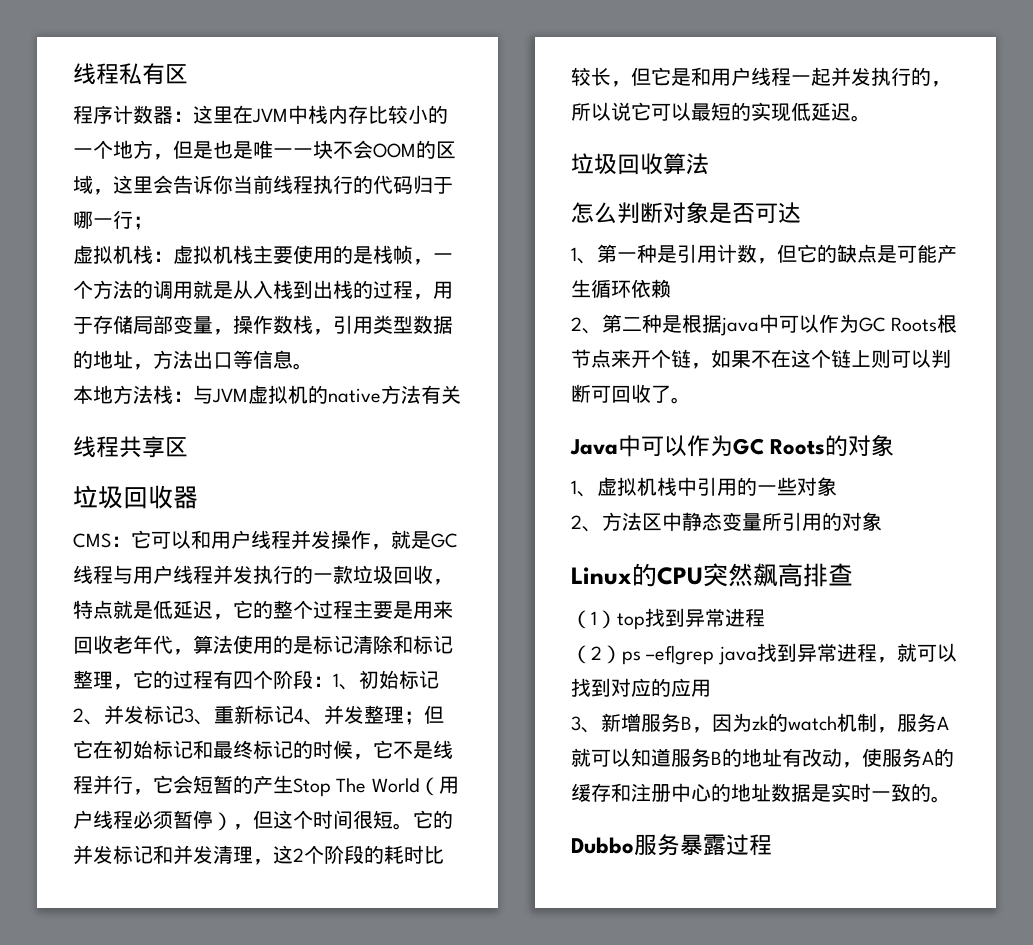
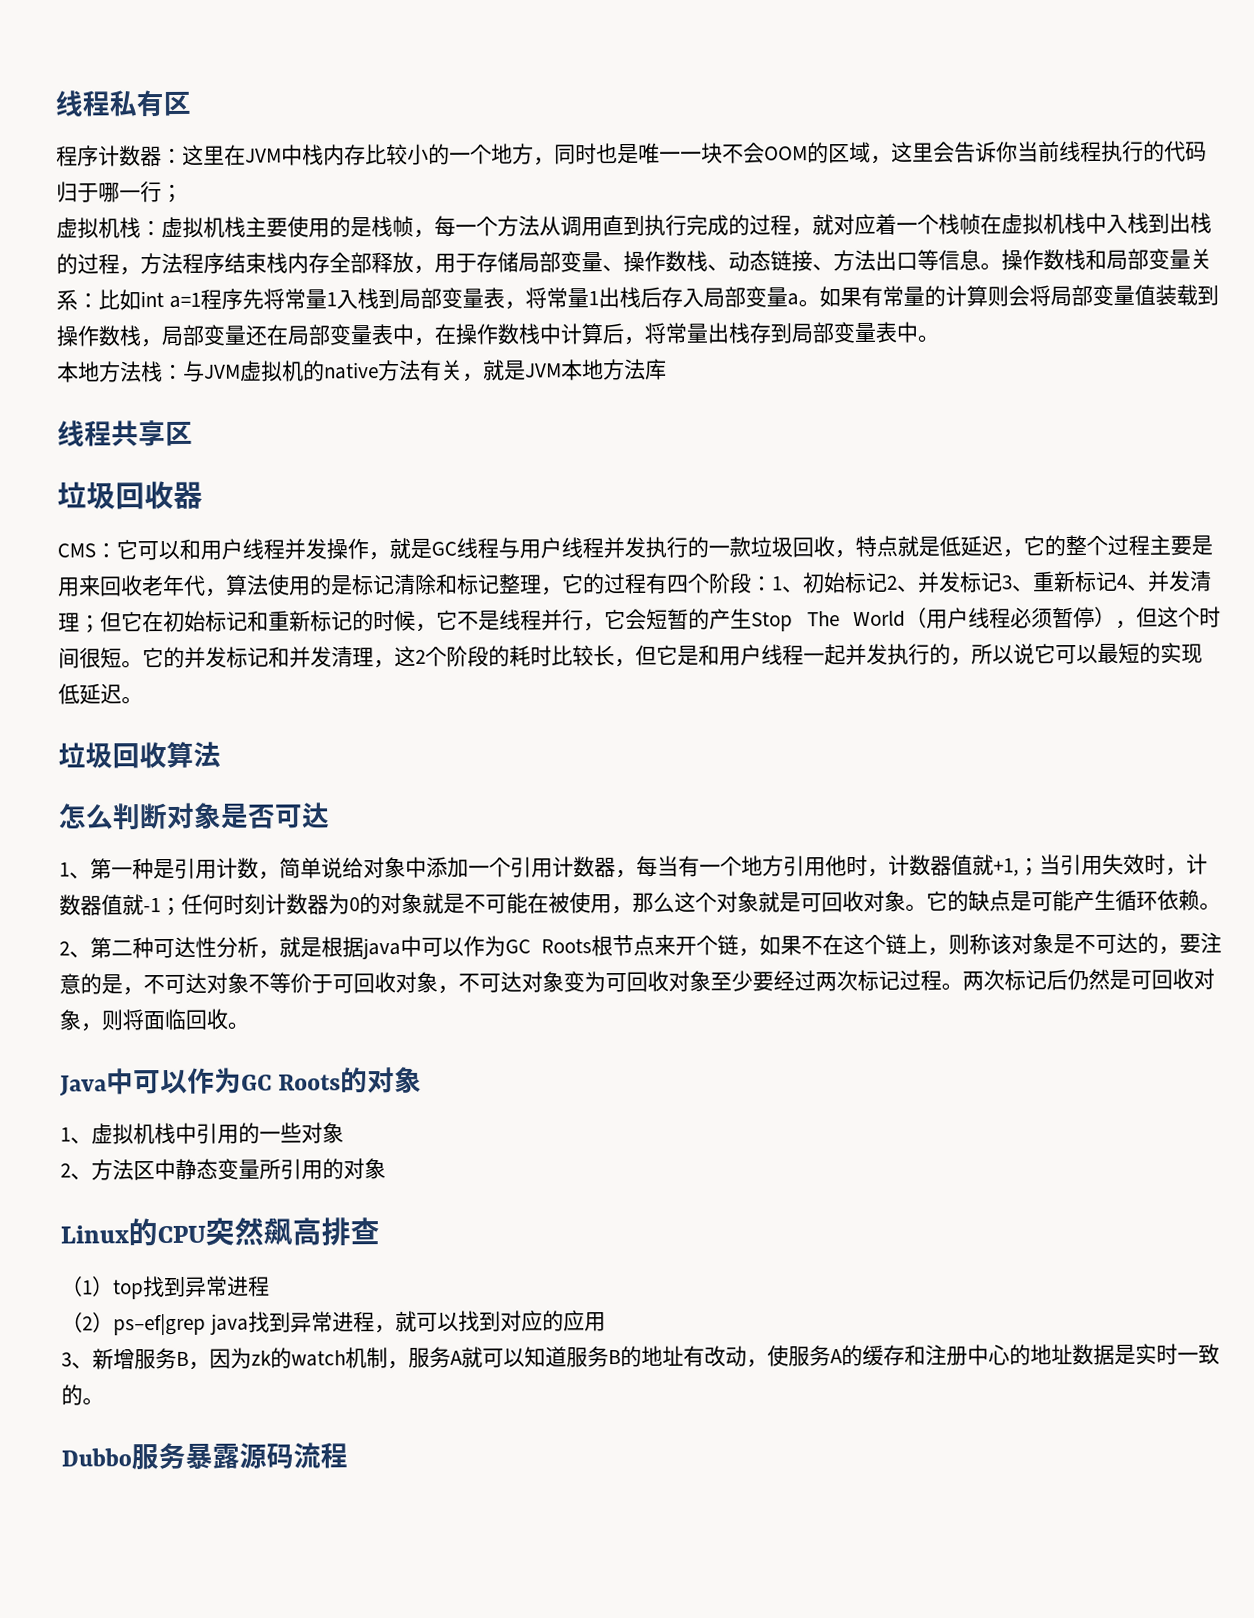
[173,140,213,159] 但是 -> [554,143,597,165] 同时
(433, 262) none -> [434,215,456,237] 每
[133,280,253,299] 的调用就是从 -> [539,212,1107,237] 从调用直到执行完成的过程，就对应着一个栈帧在虚拟机栈中
(433, 297) none -> [140,251,435,275] 方法程序结束栈内存全部释放，
[213,315,453,335] [73,350,153,370] ，操作数栈，引用类型数据的地址， -> [602,250,834,273] 、操作数栈、动态链接、
(313, 366) none -> [1001,248,1212,271] [56,284,1219,311] [56,321,939,348] 操作数栈和局部变量关系：比如int a=1程序先将常量1入栈到局部变量表，将常量1出栈后存入局部变量a。如果有常量的计算则会将局部变量值装载到操作数栈，局部变量还在局部变量表中，在操作数栈中计算后，将常量出栈存到局部变量表中。
(461, 394) none -> [462,358,667,382] ，就是JVM本地方法库
[364,705,384,724] 整 -> [1189,570,1212,592] 清
[213,740,253,759] 最终 -> [268,610,311,632] 重新
[777,244,797,263] 但 -> [279,853,1208,879] [59,890,927,917] 简单说给对象中添加一个引用计数器，每当有一个地方引用他时，计数器值就+1,；当引用失效时，计数器值就-1；任何时刻计数器为0的对象就是不可能在被使用，那么这个对象就是可回收对象。
(671, 288) none -> [1199,902,1221,911] 。
(662, 323) none -> [153,936,301,959] 可达性分析，就
[871,349,951,368] [571,384,671,403] 则可以判断可回收了 -> [927,932,1222,956] [59,968,1215,996] [59,1008,228,1032] ，则称该对象是不可达的，要注意的是，不可达对象不等价于可回收对象，不可达对象变为可回收对象至少要经过两次标记过程。两次标记后仍然是可回收对象，则将面临回收
[622,645,715,665] ps –ef|grep -> [113,1313,206,1336] ps–ef|grep
[726,834,749,855] 过 -> [239,1442,321,1469] 源码流

